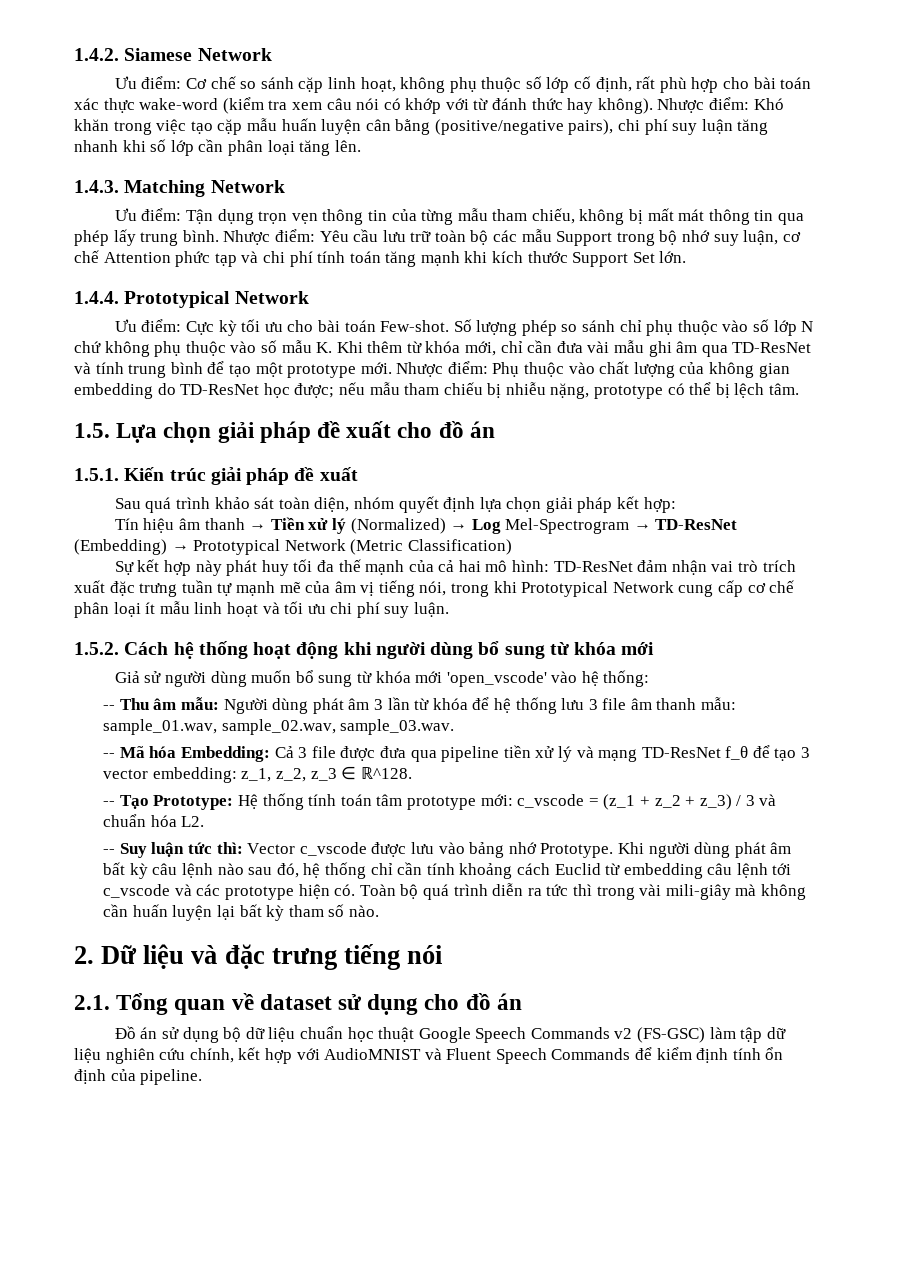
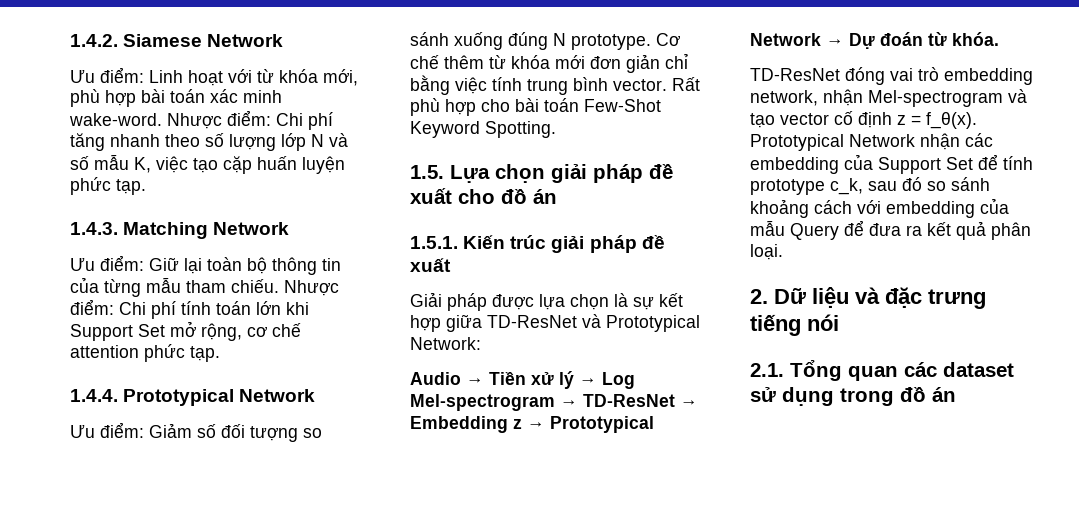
[185,76,750,93] Cơ chế so sánh cặp linh hoạt, không phụ thuộc số lớp cố định, rất phù hợp cho -> [149,69,358,86] [70,89,136,107] Linh hoạt với từ khóa mới, phù hợp
[103,97,784,114] [74,119,152,135] thực wake-word (kiểm tra xem câu nói có khớp với từ đánh thức hay không). Nhược điểm: Khó khăn trong -> [243,90,282,103] [69,110,333,130] [70,133,348,151] [70,154,151,173] minh wake-word. Nhược điểm: Chi phí tăng nhanh theo số lượng lớp N và số mẫu K,
[246,118,769,135] [74,139,361,156] mẫu huấn luyện cân bằng (positive/negative pairs), chi phí suy luận tăng nhanh khi số lớp cần phân loại tăng lên. -> [257,156,345,174] [70,177,146,195] huấn luyện phức tạp.
[185,209,318,225] Tận dụng trọn vẹn -> [149,257,267,274] Giữ lại toàn bộ
[531,208,805,225] [74,229,801,246] [74,250,687,267] chiếu, không bị mất mát thông tin qua phép lấy trung bình. Nhược điểm: Yêu cầu lưu trữ toàn bộ các mẫu Support trong bộ nhớ suy luận, cơ chế Attention phức tạp và chi phí tính toán tăng mạnh khi kích thước Support Set lớn. -> [231,279,339,296] [70,299,309,319] [70,321,301,341] [70,344,220,362] chiếu. Nhược điểm: Chi phí tính toán lớn khi Support Set mở rộng, cơ chế attention phức tạp.
[185,319,814,336] [74,340,812,357] [74,361,790,378] [74,382,800,399] Cực kỳ tối ưu cho bài toán Few-shot. Số lượng phép so sánh chỉ phụ thuộc vào số lớp N chứ không phụ thuộc vào số mẫu K. Khi thêm từ khóa mới, chỉ cần đưa vài mẫu ghi âm qua TD-ResNet và tính trung bình để tạo một prototype mới. Nhược điểm: Phụ thuộc vào chất lượng của không gian embedding do TD-ResNet học được; nếu mẫu tham chiếu bị nhiễu nặng, prototype có thể bị lệch tâm. -> [149,423,322,442] [410,32,680,50] [410,53,688,73] [410,75,700,95] [410,98,661,116] [410,121,556,138] Giảm số đối tượng so sánh xuống đúng N prototype. Cơ chế thêm từ khóa mới đơn giản chỉ bằng việc tính trung bình vector. Rất phù hợp cho bài toán Few-Shot Keyword Spotting.
[114,496,676,513] [114,518,245,533] Sau quá trình khảo sát toàn diện, nhóm quyết định lựa chọn giải pháp kết hợp: // Tín hiệu âm thanh -> [410,292,683,311] [410,314,700,332] [410,337,481,350] [410,372,461,385] Giải pháp được lựa chọn là sự kết hợp giữa TD-ResNet và Prototypical Network: // Audio
[350,518,446,534] (Normalized) -> (574, 380) none
[505,518,630,534] Mel-Spectrogram -> [410,394,555,411] Mel-spectrogram
[74,539,512,555] [114,559,796,576] [74,580,795,597] [74,601,450,618] [74,641,655,659] [114,670,650,687] [103,697,737,714] [103,719,455,735] [103,745,811,762] [103,766,412,783] [103,793,777,810] [103,814,205,827] [103,842,792,858] [103,862,792,879] [103,883,806,900] [103,904,379,921] (Embedding) → Prototypical Network (Metric Classification) // Sự kết hợp này phát huy tối đa thế mạnh của cả hai mô hình: TD-ResNet đảm nhận vai trò trích xuất đặc trưng tuần tự mạnh mẽ của âm vị tiếng nói, trong khi Prototypical Network cung cấp cơ chế phân loại ít mẫu linh hoạt và tối ưu chi phí suy luận. // 1.5.2. Cách hệ thống hoạt động khi người dùng bổ sung từ khóa mới // Giả sử người dùng muốn bổ sung từ khóa mới 'open_vscode' vào hệ thống: // -- Thu âm mẫu: Người dùng phát âm 3 lần từ khóa để hệ thống lưu 3 file âm thanh mẫu: sample_01.wav, sample_02.wav, sample_03.wav. // -- Mã hóa Embedding: Cả 3 file được đưa qua pipeline tiền xử lý và mạng TD-ResNet f_θ để tạo 3 vector embedding: z_1, z_2, z_3 ∈ ℝ^128. // -- Tạo Prototype: Hệ thống tính toán tâm prototype mới: c_vscode = (z_1 + z_2 + z_3) / 3 và chuẩn hóa L2. // -- Suy luận tức thì: Vector c_vscode được lưu vào bảng nhớ Prototype. Khi người dùng phát âm bất kỳ câu lệnh nào sau đó, hệ thống chỉ cần tính khoảng cách Euclid từ embedding câu lệnh tới c_vscode và các prototype hiện có. Toàn bộ quá trình diễn ra tức thì trong vài mili-giây mà không cần huấn luyện lại bất kỳ tham số nào. -> [680,400,698,407] [410,416,654,433] [750,32,999,49] [750,67,1033,85] [750,89,1027,107] [750,111,977,129] [750,133,993,151] [750,154,1033,174] [750,177,990,195] [750,198,1009,218] [750,220,1031,240] [750,244,783,260] → Embedding z → Prototypical Network → Dự đoán từ khóa. // TD-ResNet đóng vai trò embedding network, nhận Mel-spectrogram và tạo vector cố định z = f_θ(x). Prototypical Network nhận các embedding của Support Set để tính prototype c_k, sau đó so sánh khoảng cách với embedding của mẫu Query để đưa ra kết quả phân loại.
[231,993,254,1010] về -> [904,362,937,377] các
[424,993,522,1010] [114,1026,786,1043] [74,1047,784,1064] [74,1069,203,1085] cho đồ án // Đồ án sử dụng bộ dữ liệu chuẩn học thuật Google Speech Commands v2 (FS-GSC) làm tập dữ liệu nghiên cứu chính, kết hợp với AudioMNIST và Fluent Speech Commands để kiểm định tính ổn định của pipeline. -> [840,387,956,406] trong đồ án

